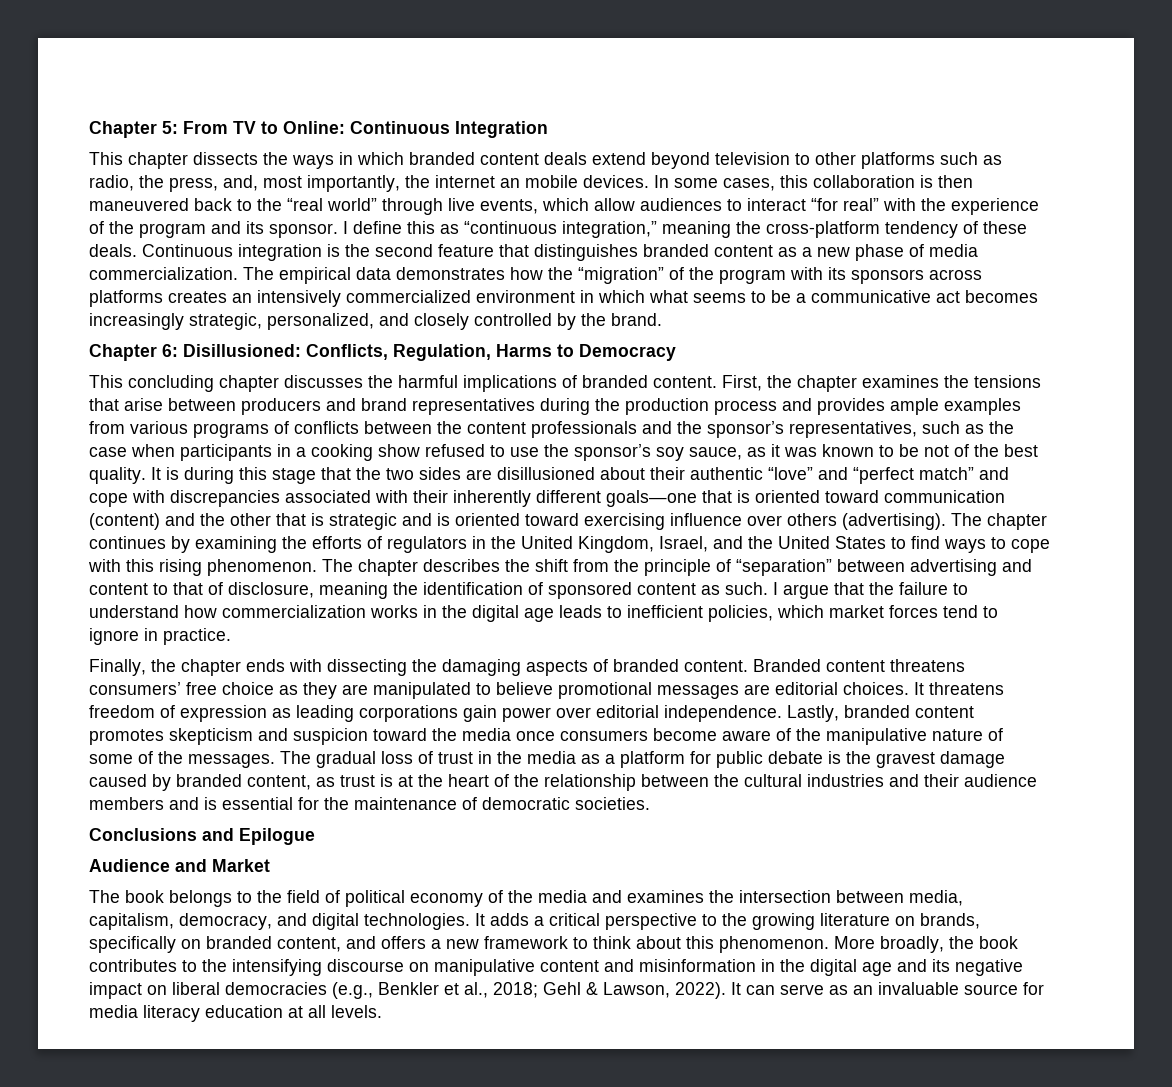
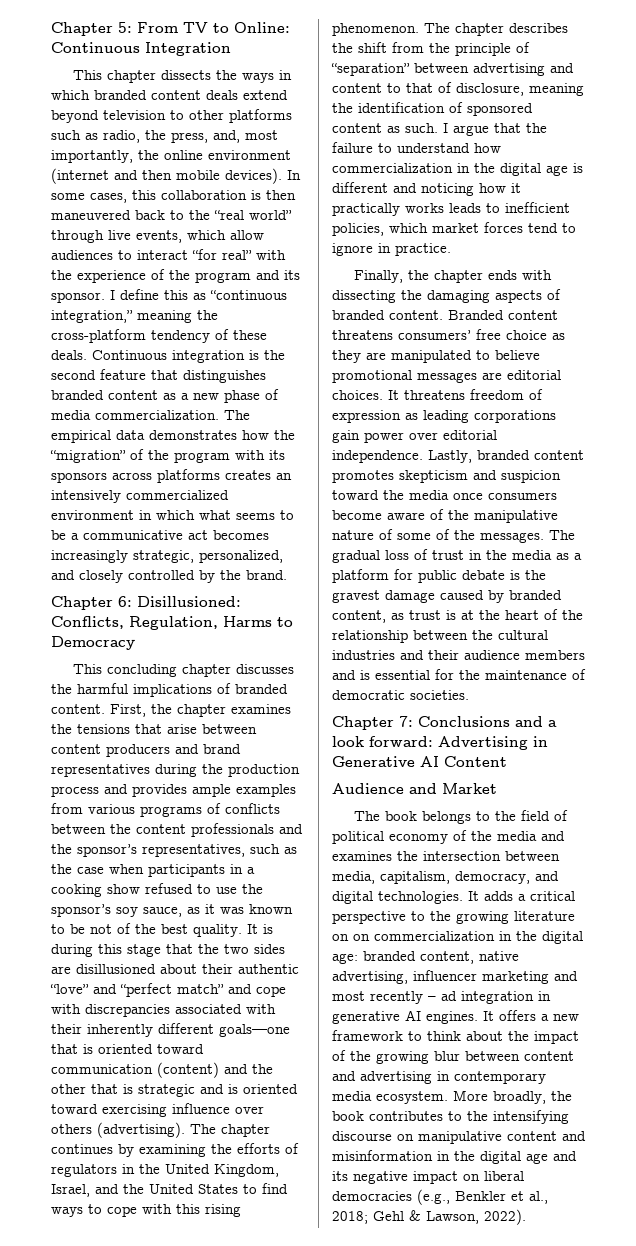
[435,175,649,188] internet an mobile devices. -> [164,150,291,160] [51,168,282,184] online environment (internet and then mobile devices).
(236, 404) none -> [51,744,101,754] content
[370,605,554,622] works in the digital age -> [457,163,583,176] [332,182,521,196] [332,203,444,216] in the digital age is different and noticing how it practically works
[89,828,315,845] Conclusions and Epilogue -> [332,716,557,730] [332,736,548,750] [332,756,507,767] Chapter 7: Conclusions and a look forward: Advertising in Generative AI Content
[920,913,980,929] [89,936,376,953] brands, specifically on branded content, and -> [353,931,583,944] [332,951,519,964] [332,970,578,984] [332,991,551,1004] [332,1010,494,1024] on commercialization in the digital age: branded content, native advertising, influencer marketing and most recently – ad integration in generative AI engines. It
[686,936,829,953] this phenomenon. -> [508,1031,579,1044] [332,1050,574,1064] [332,1071,546,1084] [332,1091,448,1104] the impact of the growing blur between content and advertising in contemporary media ecosystem.
[731,982,1044,995] [89,1005,382,1022] It can serve as an invaluable source for media literacy education at all levels. -> (526, 1217) none

